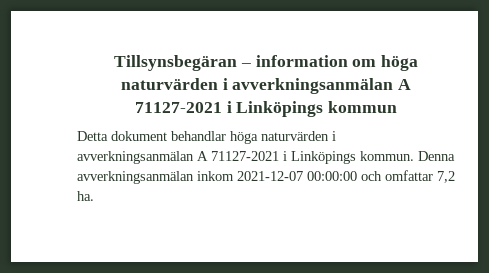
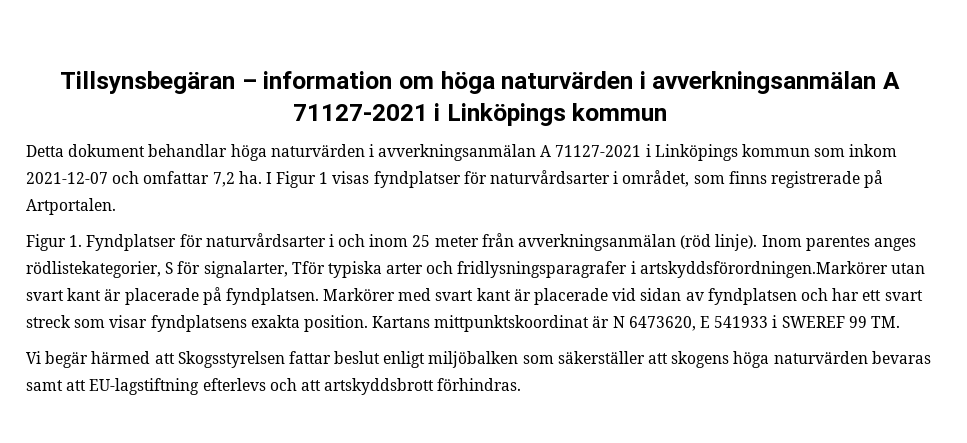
[360,151,455,161] [77,171,194,184] kommun. Denna avverkningsanmälan -> [742,144,846,157] kommun som
[307,171,357,181] 00:00:00 -> (108, 178) none
(94, 196) none -> [265,170,884,188] [26,198,116,215] [26,233,916,251] [26,261,926,278] [26,287,923,305] [26,315,900,332] [26,351,931,368] [26,378,522,395] I Figur 1 visas fyndplatser för naturvårdsarter i området, som finns registrerade på Artportalen. // Figur 1. Fyndplatser för naturvårdsarter i och inom 25 meter från avverkningsanmälan (röd linje). Inom parentes anges rödlistekategorier, S för signalarter, Tför typiska arter och fridlysningsparagrafer i artskyddsförordningen.Markörer utan svart kant är placerade på fyndplatsen. Markörer med svart kant är placerade vid sidan av fyndplatsen och har ett svart streck som visar fyndplatsens exakta position. Kartans mittpunktskoordinat är N 6473620, E 541933 i SWEREF 99 TM. // Vi begär härmed att Skogsstyrelsen fattar beslut enligt miljöbalken som säkerställer att skogens höga naturvärden bevaras samt att EU-lagstiftning efterlevs och att artskyddsbrott förhindras.

